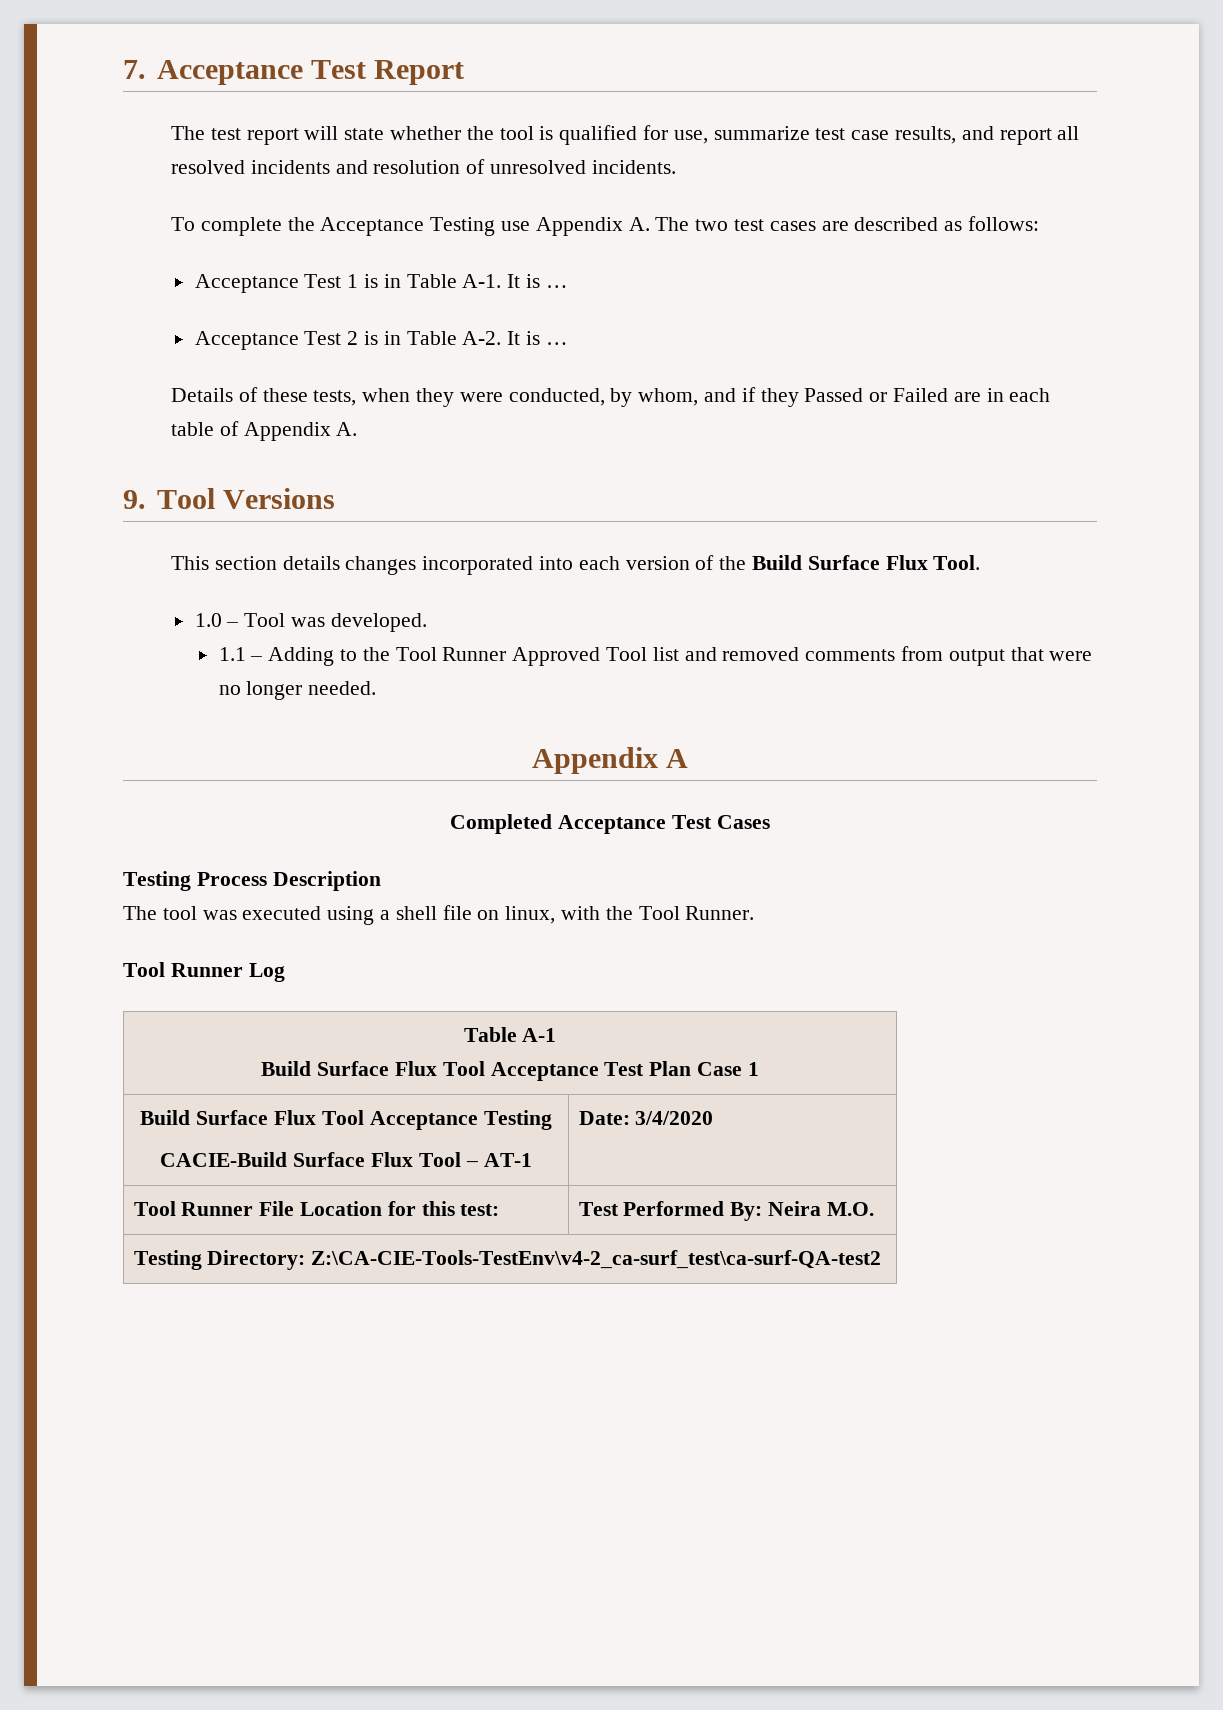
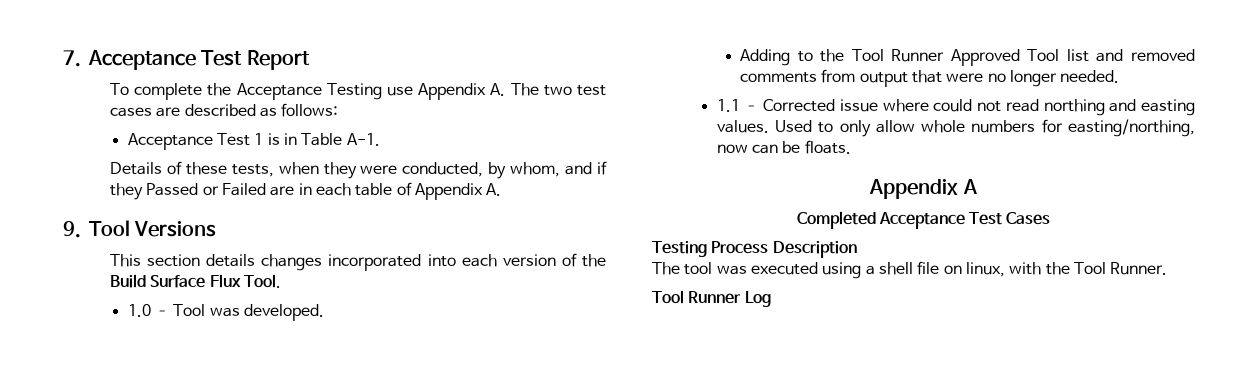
[170,125,1080,145] [170,159,676,174] // The test report will state whether the tool is qualified for use, summarize test case results, and report all resolved incidents and resolution of unresolved incidents. -> (310, 60) none
[507,274,568,288] [194,331,568,350] It is … // Acceptance Test 2 is in Table A-2. It is … -> (380, 139) none
[218,647,263,661] 1.1 – -> (324, 312) none
(377, 688) none -> [716,99,1196,116] [716,119,1195,137] [716,140,851,154] // 1.1 – Corrected issue where could not read northing and easting values. Used to only allow whole numbers for easting/northing, now can be floats.
[463,1027,557,1042] [261,1061,759,1081] [140,1110,552,1130] [160,1152,532,1167] [578,1111,714,1125] [133,1201,500,1216] [578,1201,874,1221] [133,1250,882,1270] // Table A-1 // Build Surface Flux Tool Acceptance Test Plan Case 1 // Build Surface Flux Tool Acceptance Testing // CACIE-Build Surface Flux Tool – AT-1 | Date: 3/4/2020 // Tool Runner File Location for this test: | Test Performed By: Neira M.O. // Testing Directory: Z:\CA-CIE-Tools-TestEnv\v4-2_ca-surf_test\ca-surf-QA-test2 -> (771, 299) none

